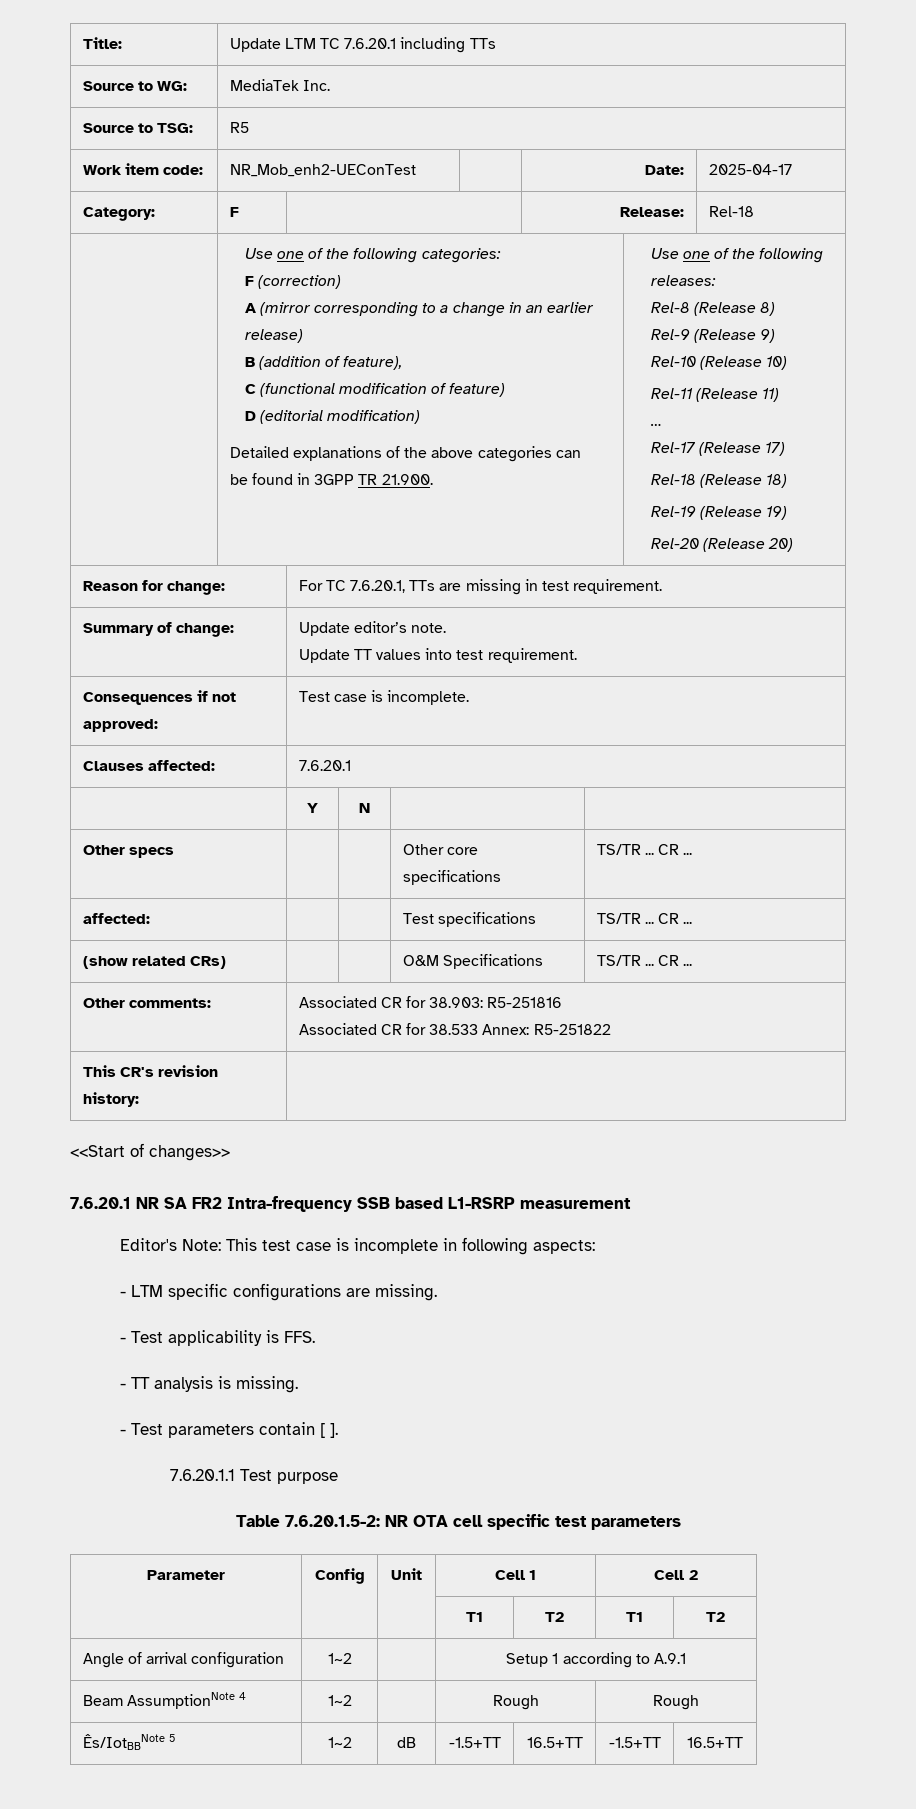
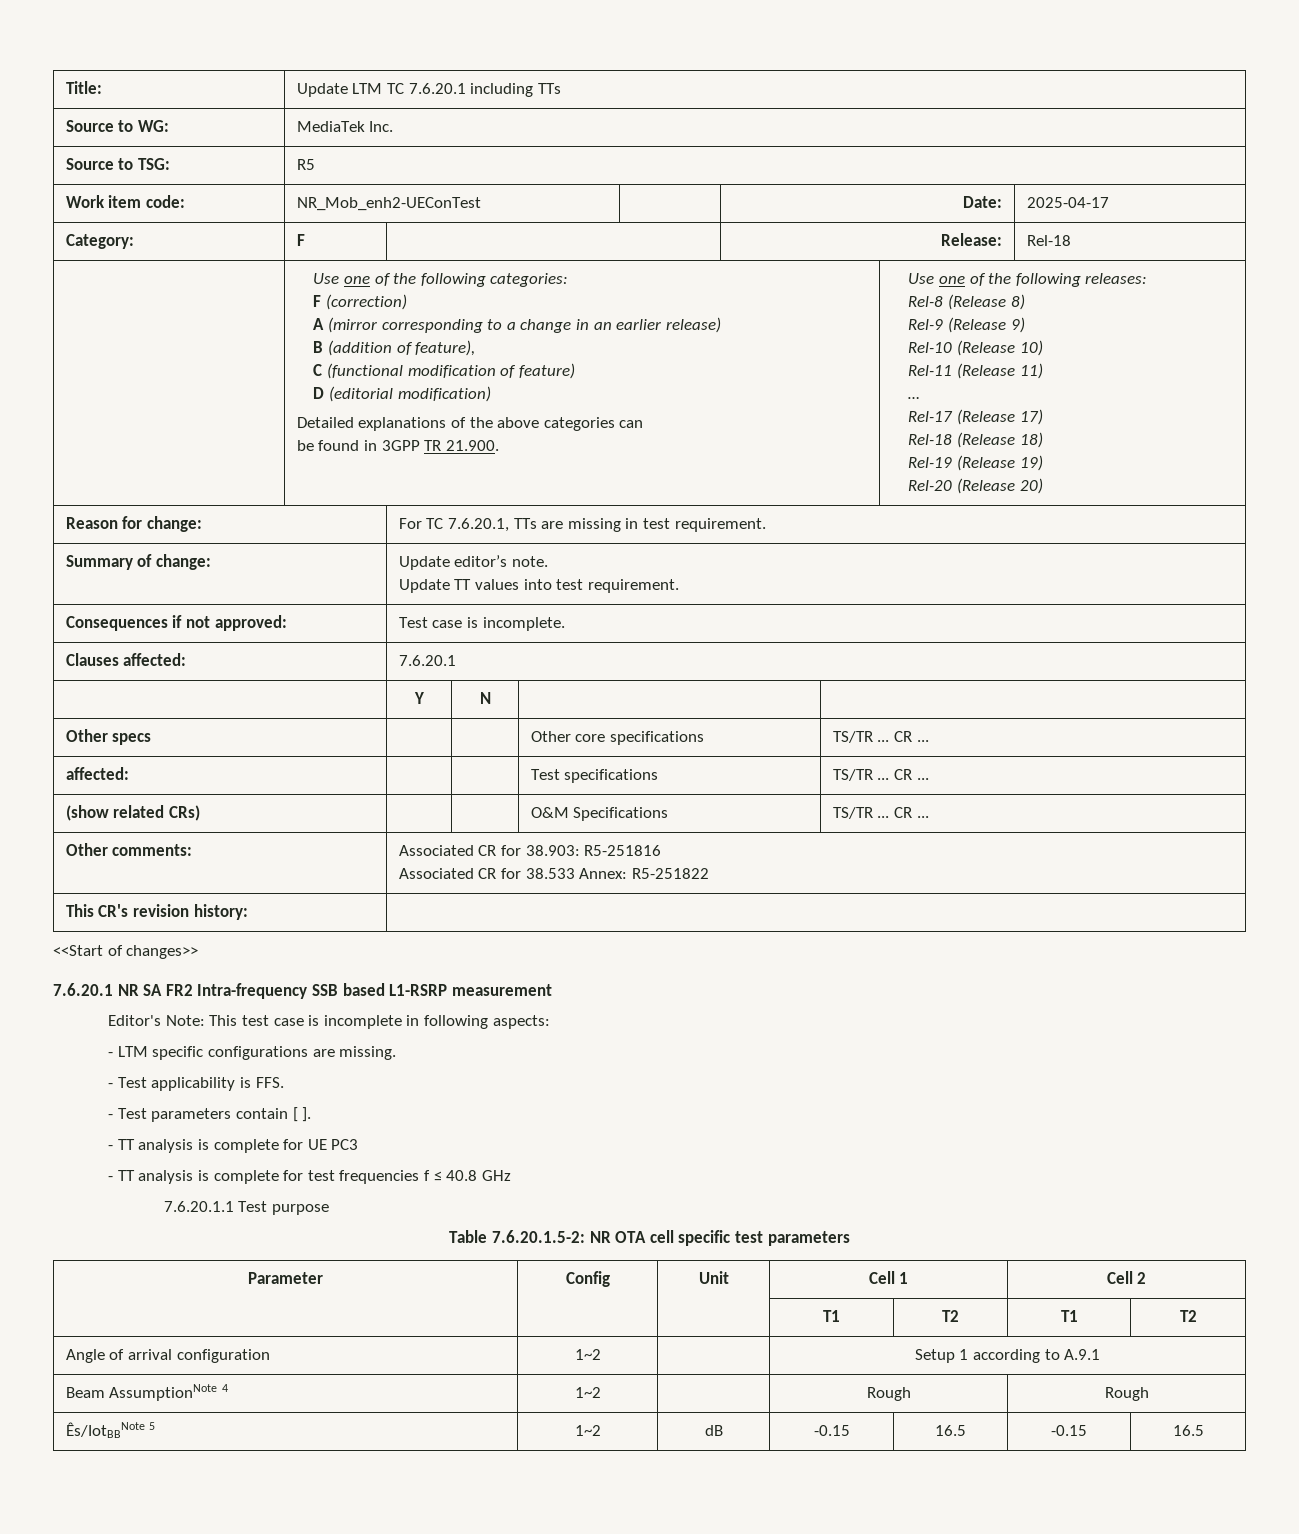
[120,1376,299,1393] // - TT analysis is missing. -> (284, 1082) none
(339, 1430) none -> [108,1139,359,1153] [108,1170,511,1184] // - TT analysis is complete for UE PC3 // - TT analysis is complete for test frequencies f ≤ 40.8 GHz
[448,1737,501,1748] [526,1737,583,1748] [608,1737,661,1748] [687,1737,743,1748] -1.5+TT | 16.5+TT | -1.5+TT | 16.5+TT -> [813,1425,850,1436] [935,1425,966,1436] [1051,1425,1087,1436] [1172,1425,1204,1436] -0.15 | 16.5 | -0.15 | 16.5

